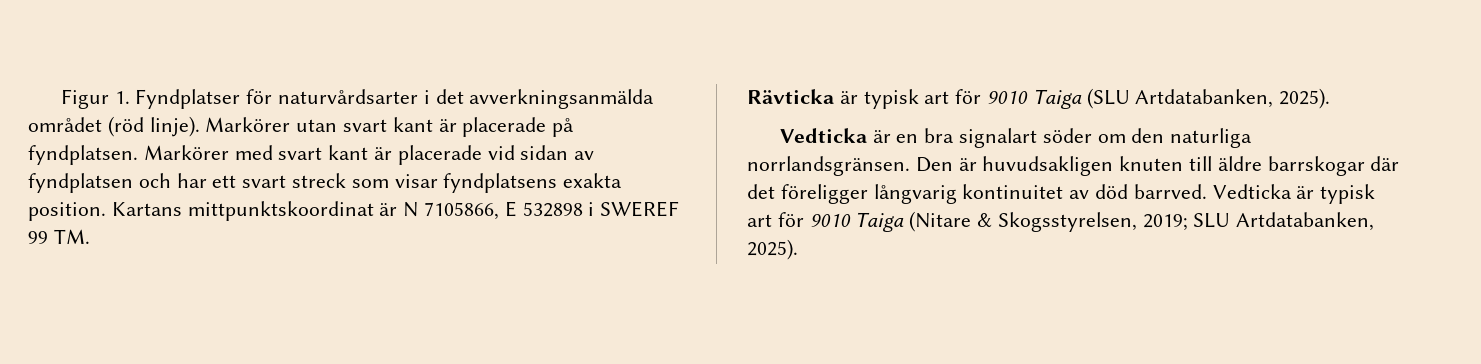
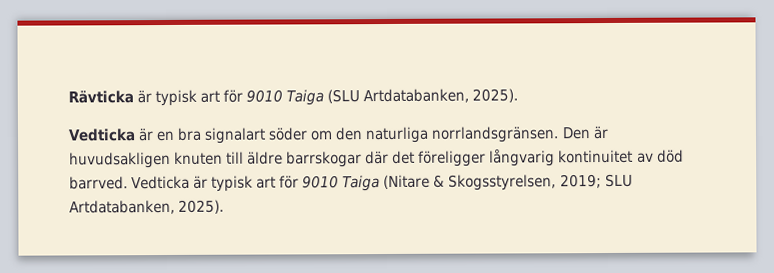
[60,89,655,109] [28,116,575,137] [28,145,595,165] [28,173,623,193] [28,201,680,221] [28,229,90,244] Figur 1. Fyndplatser för naturvårdsarter i det avverkningsanmälda området (röd linje). Markörer utan svart kant är placerade på fyndplatsen. Markörer med svart kant är placerade vid sidan av fyndplatsen och har ett svart streck som visar fyndplatsens exakta position. Kartans mittpunktskoordinat är N 7105866, E 532898 i SWEREF 99 TM. // -> (68, 97) none

